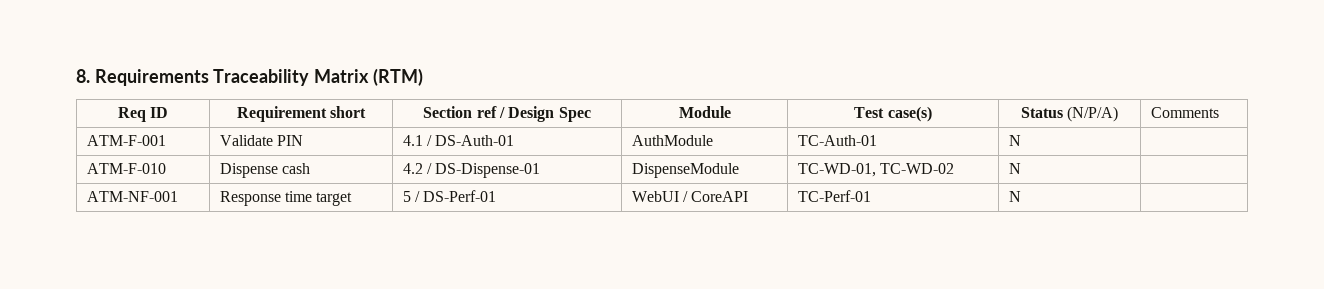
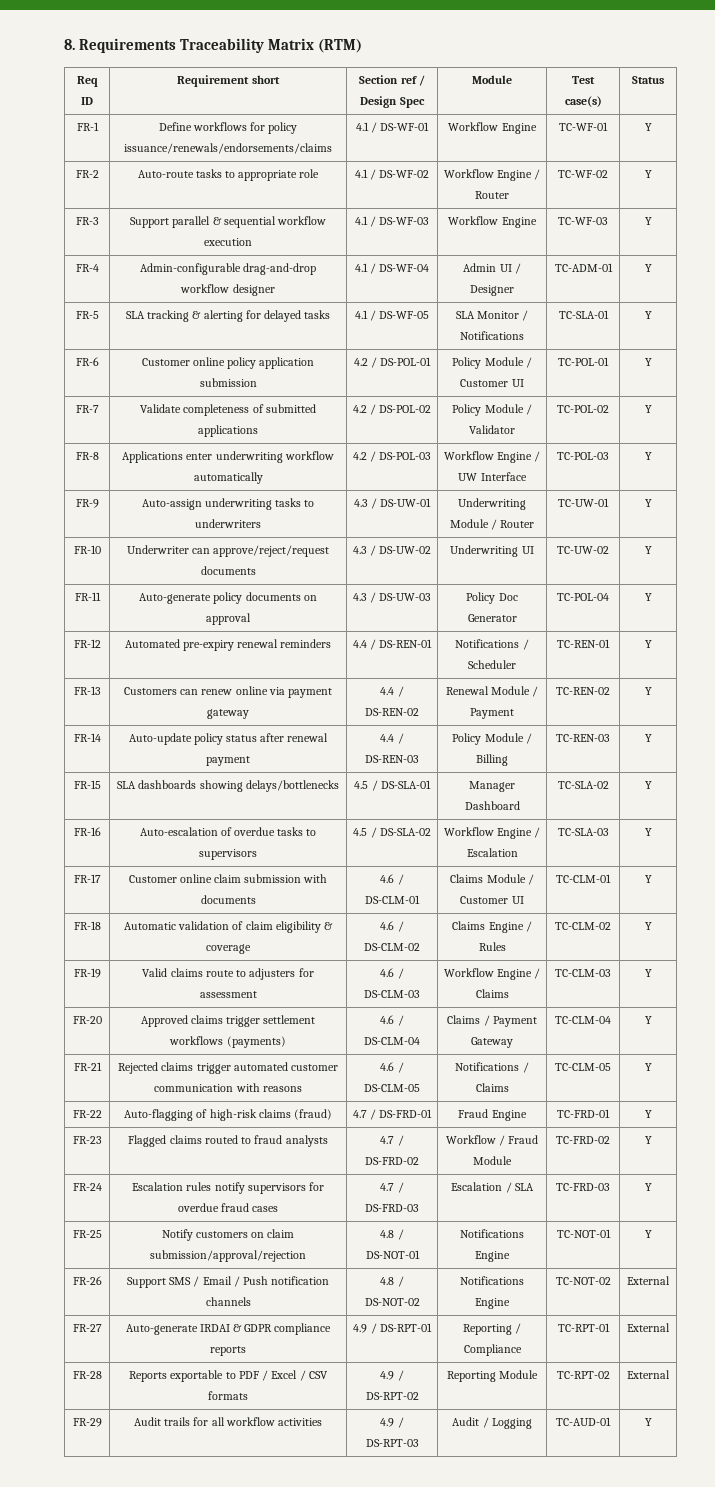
[1067,106,1119,122] [1150,107,1219,118] [86,135,166,146] [219,135,304,146] [402,135,515,146] [631,135,713,146] [797,135,877,146] [1008,135,1021,146] [86,163,166,174] [219,163,311,178] [402,163,541,178] [631,163,739,178] [797,163,955,177] [1008,163,1021,174] [86,191,178,202] [219,191,353,206] [402,190,497,202] [631,191,749,202] [797,190,871,202] [1008,191,1021,202] (N/P/A) | Comments // ATM-F-001 | Validate PIN | 4.1 / DS-Auth-01 | AuthModule | TC-Auth-01 | N | // ATM-F-010 | Dispense cash | 4.2 / DS-Dispense-01 | DispenseModule | TC-WD-01, TC-WD-02 | N | // ATM-NF-001 | Response time target | 5 / DS-Perf-01 | WebUI / CoreAPI | TC-Perf-01 | N | -> [76,122,99,131] [158,122,298,134] [124,143,332,154] [355,122,430,133] [448,122,537,134] [559,122,608,131] [644,123,652,131] [75,170,99,178] [137,169,320,181] [354,169,430,180] [443,169,541,181] [475,191,509,199] [558,170,608,178] [644,170,652,178] [75,217,99,225] [130,216,326,228] [204,238,252,246] [354,216,430,227] [448,216,537,228] [558,217,608,225] [644,217,652,225] [75,264,99,272] [139,263,317,275] [180,284,275,296] [354,263,430,274] [463,263,521,274] [470,285,514,296] [554,263,613,272] [644,264,652,272] [75,311,99,319] [125,310,331,322] [354,310,430,321] [455,310,529,321] [460,331,524,340] [558,310,609,319] [644,311,652,319] [75,357,99,366] [141,357,315,369] [199,378,257,387] [353,357,432,368] [452,357,532,369] [460,379,524,387] [558,357,609,366] [644,358,652,366] [75,405,99,413] [140,404,316,416] [198,425,258,437] [352,404,432,415] [452,404,532,416] [469,425,515,434] [557,405,609,413] [644,405,652,413] [75,452,99,460] [122,451,334,463] [193,472,263,484] [352,451,432,462] [443,451,541,463] [458,472,527,481] [557,452,609,460] [644,452,652,460] [75,499,99,508] [141,498,315,510] [195,519,261,528] [353,498,432,509] [458,498,526,510] [449,519,535,530] [558,498,609,507] [644,499,652,507] [73,545,101,554] [126,545,330,557] [200,566,256,575] [352,545,432,556] [450,545,534,557] [557,546,609,554] [644,546,652,554] [74,592,101,601] [139,592,317,604] [206,613,251,625] [352,592,432,603] [466,592,518,604] [467,614,517,622] [557,593,609,601] [644,593,652,601] [73,639,101,648] [124,639,332,651] [352,639,433,650] [455,639,529,650] [468,660,516,669] [557,639,610,648] [644,640,652,648] [73,686,101,695] [123,686,333,698] [207,709,249,719] [380,686,404,697] [365,708,419,716] [445,686,539,697] [470,708,514,719] [556,687,610,695] [644,687,652,695] [73,733,101,742] [128,733,329,745] [206,756,250,766] [380,733,404,744] [365,755,419,763] [452,733,532,745] [476,754,508,766] [556,734,610,742] [644,734,652,742] [73,780,101,789] [117,780,339,792] [354,780,431,791] [469,781,515,792] [464,801,520,810] [557,781,609,789] [644,781,652,789] [73,827,101,836] [139,827,317,836] [199,849,257,860] [353,827,431,838] [443,827,541,839] [466,848,518,857] [557,828,609,836] [644,828,652,836] [73,874,101,883] [128,874,328,883] [200,895,256,904] [380,874,404,885] [365,895,420,904] [450,874,534,885] [460,896,524,904] [556,874,611,883] [644,875,652,883] [73,921,101,930] [123,921,334,933] [206,944,251,954] [380,921,404,932] [364,943,420,951] [452,921,532,933] [478,942,506,951] [555,922,611,930] [644,922,652,930] [73,968,101,978] [142,968,314,980] [199,991,257,998] [380,968,404,979] [364,990,420,998] [443,968,541,980] [475,989,509,998] [555,969,611,977] [644,969,652,977] [72,1016,102,1024] [140,1015,316,1027] [169,1036,286,1048] [380,1015,404,1026] [364,1037,420,1045] [447,1015,537,1027] [471,1037,513,1048] [555,1016,611,1024] [644,1016,652,1024] [73,1062,102,1071] [118,1062,338,1074] [154,1083,302,1092] [380,1062,404,1073] [364,1084,420,1092] [455,1062,529,1073] [475,1083,509,1092] [555,1063,611,1071] [644,1063,652,1071] [72,1110,102,1118] [124,1109,332,1121] [352,1109,433,1120] [458,1109,527,1121] [557,1109,610,1118] [644,1110,652,1118] [72,1136,102,1144] [128,1135,328,1147] [380,1135,404,1146] [365,1157,419,1165] [445,1135,539,1146] [473,1156,512,1165] [556,1136,610,1144] [644,1136,652,1144] [72,1183,102,1191] [132,1182,324,1194] [177,1203,279,1212] [380,1182,404,1193] [365,1204,419,1212] [451,1182,534,1193] [556,1183,610,1191] [644,1183,652,1191] [72,1230,102,1238] [161,1229,295,1241] [150,1250,306,1262] [380,1229,404,1240] [365,1250,420,1259] [460,1229,524,1238] [475,1251,510,1262] [556,1229,611,1238] [644,1230,652,1238] [72,1276,102,1285] [126,1276,330,1288] [205,1297,251,1306] [380,1276,404,1287] [364,1298,420,1306] [460,1276,524,1285] [475,1298,510,1309] [555,1277,611,1285] [627,1276,670,1285] [72,1324,102,1332] [125,1323,332,1335] [210,1346,246,1356] [353,1323,432,1334] [462,1323,522,1335] [463,1344,522,1356] [557,1323,610,1332] [627,1323,670,1332] [72,1371,102,1379] [129,1370,328,1382] [208,1391,248,1400] [380,1370,404,1381] [365,1392,419,1400] [446,1370,539,1382] [556,1371,610,1379] [627,1370,670,1379] [72,1418,102,1427] [133,1417,323,1426] [380,1417,404,1428] [365,1439,419,1447] [452,1417,532,1429] [556,1417,611,1426] [644,1418,652,1426] // FR-1 | Define workflows for policy issuance/renewals/endorsements/claims | 4.1 / DS-WF-01 | Workflow Engine | TC-WF-01 | Y // FR-2 | Auto-route tasks to appropriate role | 4.1 / DS-WF-02 | Workflow Engine / Router | TC-WF-02 | Y // FR-3 | Support parallel & sequential workflow execution | 4.1 / DS-WF-03 | Workflow Engine | TC-WF-03 | Y // FR-4 | Admin-configurable drag-and-drop workflow designer | 4.1 / DS-WF-04 | Admin UI / Designer | TC-ADM-01 | Y // FR-5 | SLA tracking & alerting for delayed tasks | 4.1 / DS-WF-05 | SLA Monitor / Notifications | TC-SLA-01 | Y // FR-6 | Customer online policy application submission | 4.2 / DS-POL-01 | Policy Module / Customer UI | TC-POL-01 | Y // FR-7 | Validate completeness of submitted applications | 4.2 / DS-POL-02 | Policy Module / Validator | TC-POL-02 | Y // FR-8 | Applications enter underwriting workflow automatically | 4.2 / DS-POL-03 | Workflow Engine / UW Interface | TC-POL-03 | Y // FR-9 | Auto-assign underwriting tasks to underwriters | 4.3 / DS-UW-01 | Underwriting Module / Router | TC-UW-01 | Y // FR-10 | Underwriter can approve/reject/request documents | 4.3 / DS-UW-02 | Underwriting UI | TC-UW-02 | Y // FR-11 | Auto-generate policy documents on approval | 4.3 / DS-UW-03 | Policy Doc Generator | TC-POL-04 | Y // FR-12 | Automated pre-expiry renewal reminders | 4.4 / DS-REN-01 | Notifications / Scheduler | TC-REN-01 | Y // FR-13 | Customers can renew online via payment gateway | 4.4 / DS-REN-02 | Renewal Module / Payment | TC-REN-02 | Y // FR-14 | Auto-update policy status after renewal payment | 4.4 / DS-REN-03 | Policy Module / Billing | TC-REN-03 | Y // FR-15 | SLA dashboards showing delays/bottlenecks | 4.5 / DS-SLA-01 | Manager Dashboard | TC-SLA-02 | Y // FR-16 | Auto-escalation of overdue tasks to supervisors | 4.5 / DS-SLA-02 | Workflow Engine / Escalation | TC-SLA-03 | Y // FR-17 | Customer online claim submission with documents | 4.6 / DS-CLM-01 | Claims Module / Customer UI | TC-CLM-01 | Y // FR-18 | Automatic validation of claim eligibility & coverage | 4.6 / DS-CLM-02 | Claims Engine / Rules | TC-CLM-02 | Y // FR-19 | Valid claims route to adjusters for assessment | 4.6 / DS-CLM-03 | Workflow Engine / Claims | TC-CLM-03 | Y // FR-20 | Approved claims trigger settlement workflows (payments) | 4.6 / DS-CLM-04 | Claims / Payment Gateway | TC-CLM-04 | Y // FR-21 | Rejected claims trigger automated customer communication with reasons | 4.6 / DS-CLM-05 | Notifications / Claims | TC-CLM-05 | Y // FR-22 | Auto-flagging of high-risk claims (fraud) | 4.7 / DS-FRD-01 | Fraud Engine | TC-FRD-01 | Y // FR-23 | Flagged claims routed to fraud analysts | 4.7 / DS-FRD-02 | Workflow / Fraud Module | TC-FRD-02 | Y // FR-24 | Escalation rules notify supervisors for overdue fraud cases | 4.7 / DS-FRD-03 | Escalation / SLA | TC-FRD-03 | Y // FR-25 | Notify customers on claim submission/approval/rejection | 4.8 / DS-NOT-01 | Notifications Engine | TC-NOT-01 | Y // FR-26 | Support SMS / Email / Push notification channels | 4.8 / DS-NOT-02 | Notifications Engine | TC-NOT-02 | External // FR-27 | Auto-generate IRDAI & GDPR compliance reports | 4.9 / DS-RPT-01 | Reporting / Compliance | TC-RPT-01 | External // FR-28 | Reports exportable to PDF / Excel / CSV formats | 4.9 / DS-RPT-02 | Reporting Module | TC-RPT-02 | External // FR-29 | Audit trails for all workflow activities | 4.9 / DS-RPT-03 | Audit / Logging | TC-AUD-01 | Y

